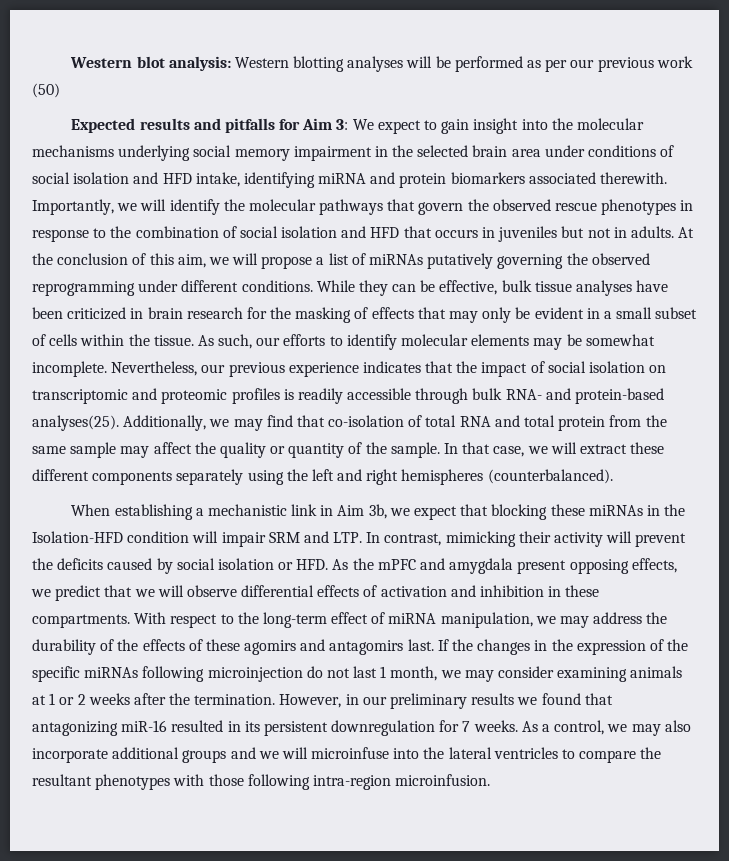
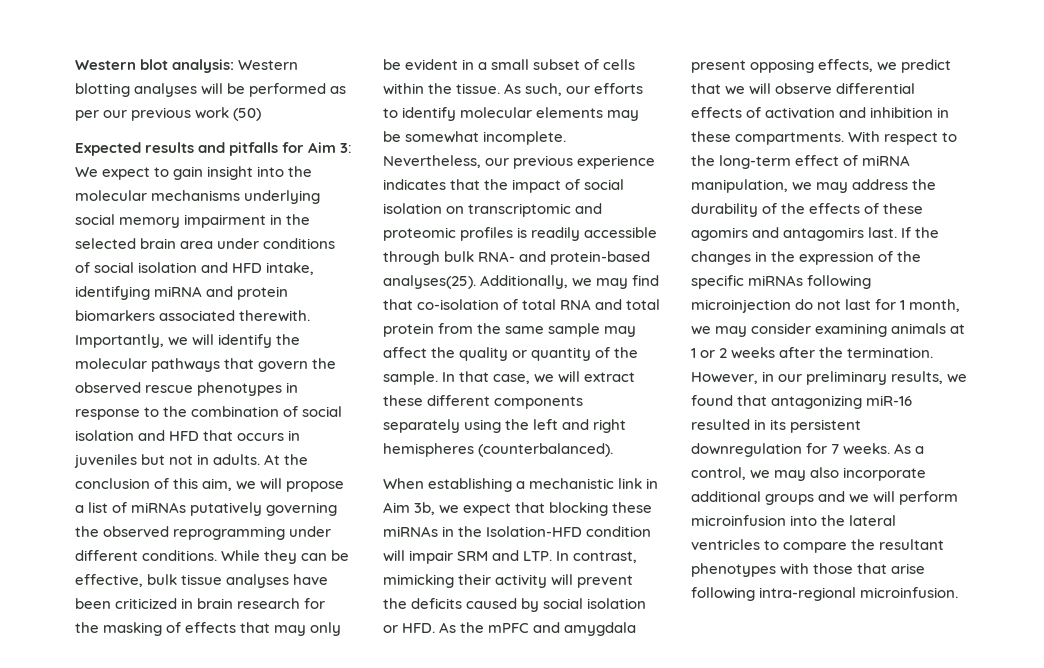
(378, 672) none -> [875,299,897,310] for
[471,693,515,705] results -> [891,371,944,384] results,
[311,747,390,759] microinfuse -> [899,491,959,505] [691,515,786,526] perform microinfusion
[247,774,391,790] following intra-region -> [857,563,926,574] [691,587,857,601] that arise following intra-regional

